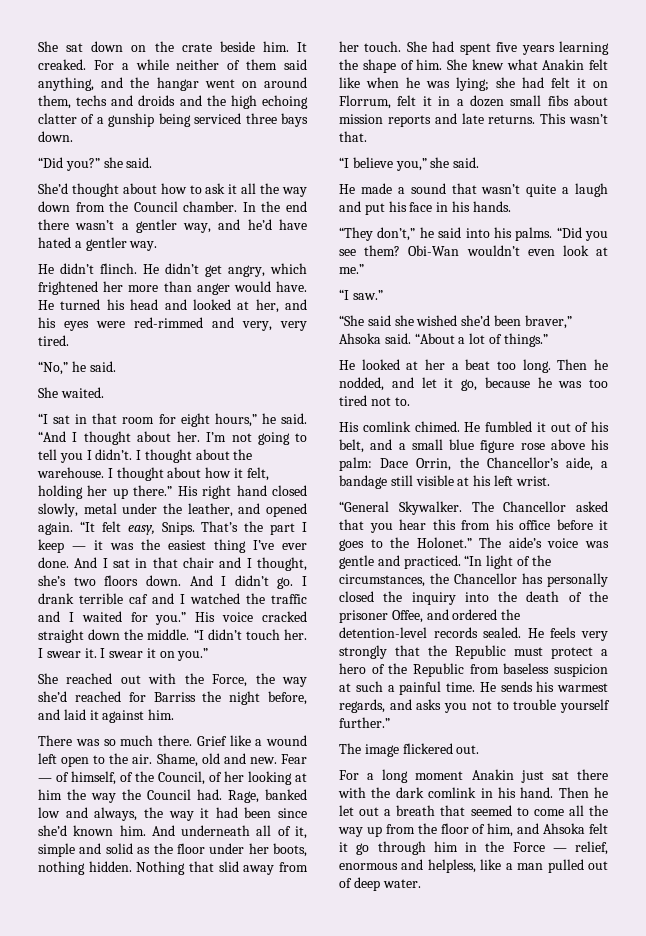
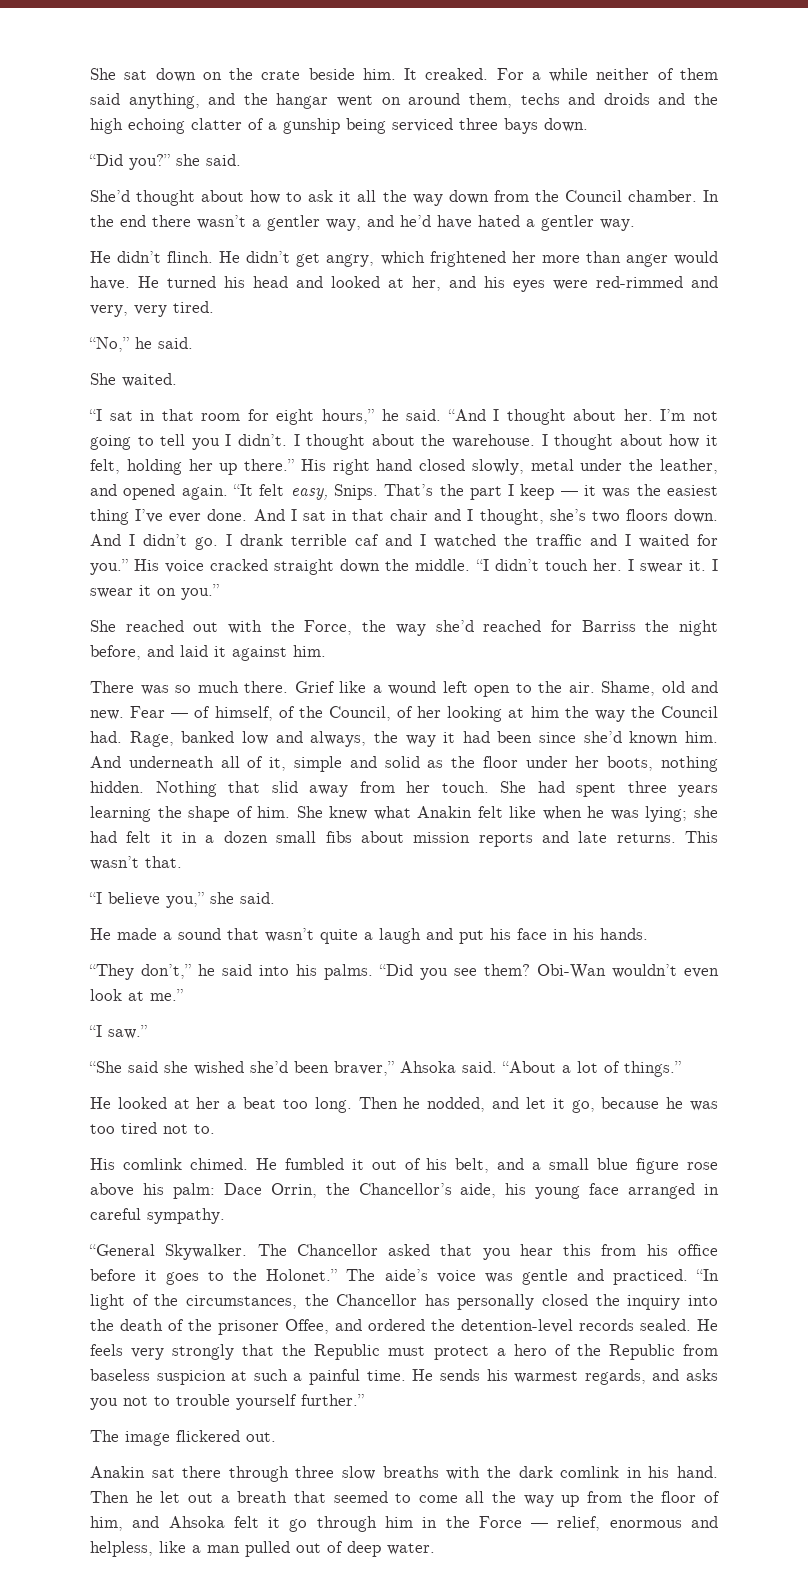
[496,42,518,52] five -> [627,781,667,793] three
[593,81,608,88] [339,95,432,109] on Florrum, felt it -> (173, 837) none
[601,461,608,468] [339,475,550,489] a bandage still visible at his left wrist. -> [505,1183,719,1199] [90,1208,225,1224] his young face arranged in careful sympathy.
[339,769,608,783] For a long moment Anakin just sat there -> [90,1466,439,1482] Anakin sat there through three slow breaths

